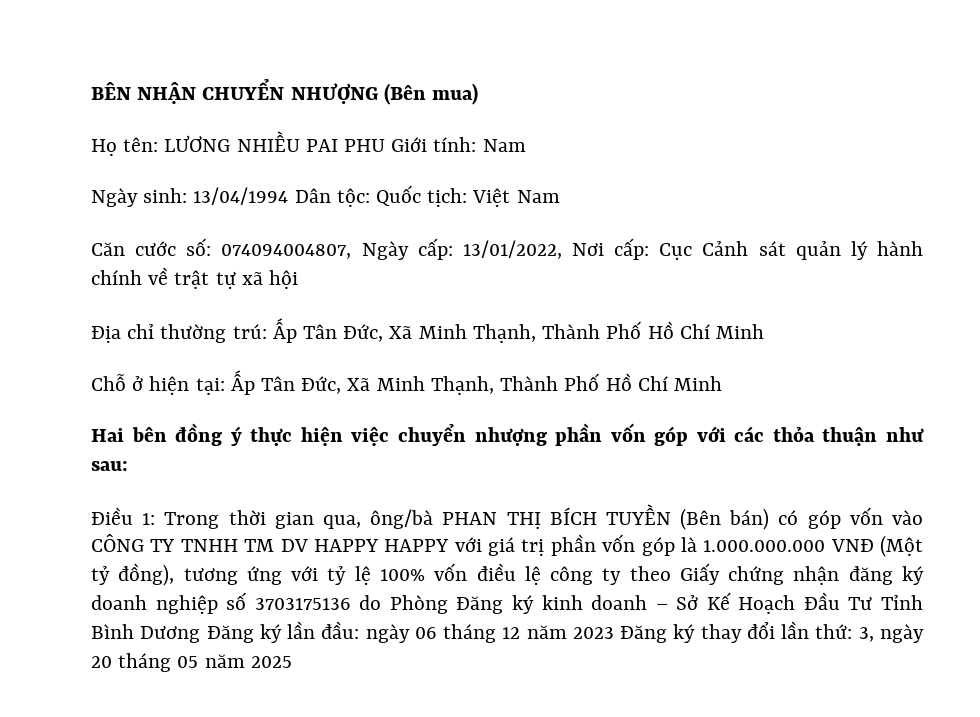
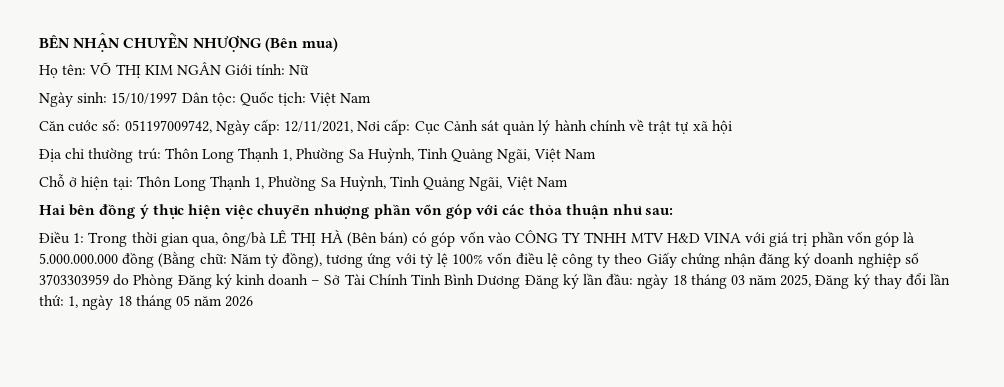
[164,131,386,152] LƯƠNG NHIỀU PAI PHU -> [89,62,221,78] VÕ THỊ KIM NGÂN
[482,139,526,152] Nam -> [289,65,310,76] Nữ
[193,187,289,205] 13/04/1994 -> [111,92,178,104] 15/10/1997
[221,244,352,259] 074094004807, -> [124,120,212,133] 051197009742,
[462,240,562,259] 13/01/2022, -> [284,121,354,133] 12/11/2021,
[272,318,764,343] [91,370,722,395] Ấp Tân Đức, Xã Minh Thạnh, Thành Phố Hồ Chí Minh // Chỗ ở hiện tại: Ấp Tân Đức, Xã Minh Thạnh, Thành Phố Hồ Chí Minh -> [164,148,596,163] [39,174,568,191] Thôn Long Thạnh 1, Phường Sa Huỳnh, Tỉnh Quảng Ngãi, Việt Nam // Chỗ ở hiện tại: Thôn Long Thạnh 1, Phường Sa Huỳnh, Tỉnh Quảng Ngãi, Việt Nam
[442,504,671,529] PHAN THỊ BÍCH TUYỀN -> [270,230,343,246] LÊ THỊ HÀ
[244,539,450,552] TM DV HAPPY HAPPY -> [630,232,741,243] MTV H&D VINA
[703,535,923,557] 1.000.000.000 VNĐ (Một -> [39,251,262,268] 5.000.000.000 đồng (Bằng chữ: Năm
[254,598,351,610] 3703175136 -> [39,274,109,285] 3703303959
[706,592,873,614] Kế Hoạch Đầu Tư -> [344,274,408,285] Tài Chính
[414,624,614,643] 06 tháng 12 năm 2023 -> [672,274,812,289] 18 tháng 03 năm 2025,
[858,624,925,643] [91,656,112,668] 3, ngày 20 -> [68,295,132,310] 1, ngày 18
[250,656,292,668] 2025 -> [225,296,254,307] 2026

